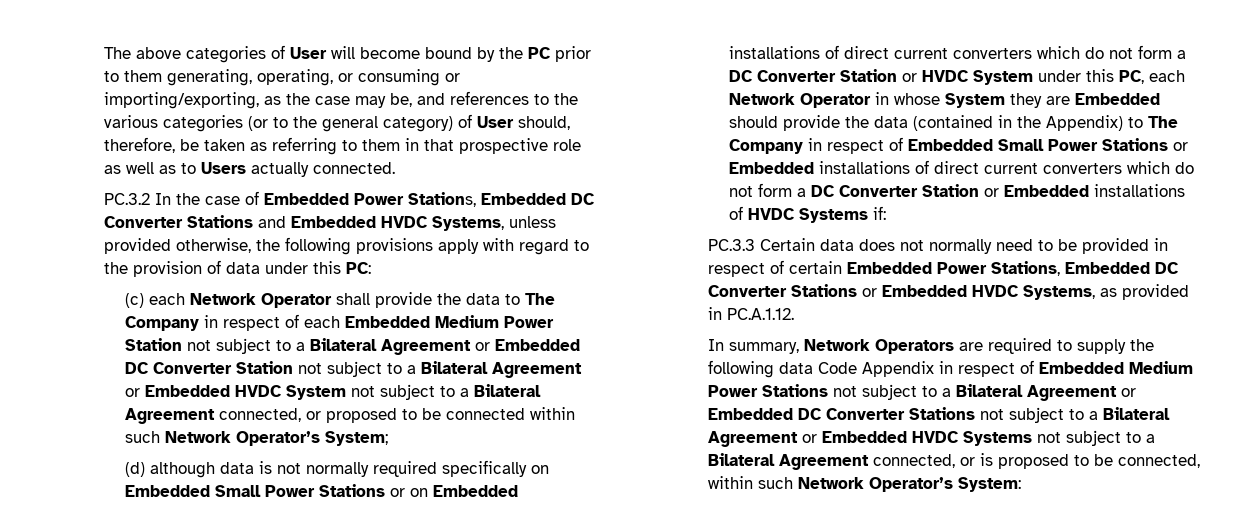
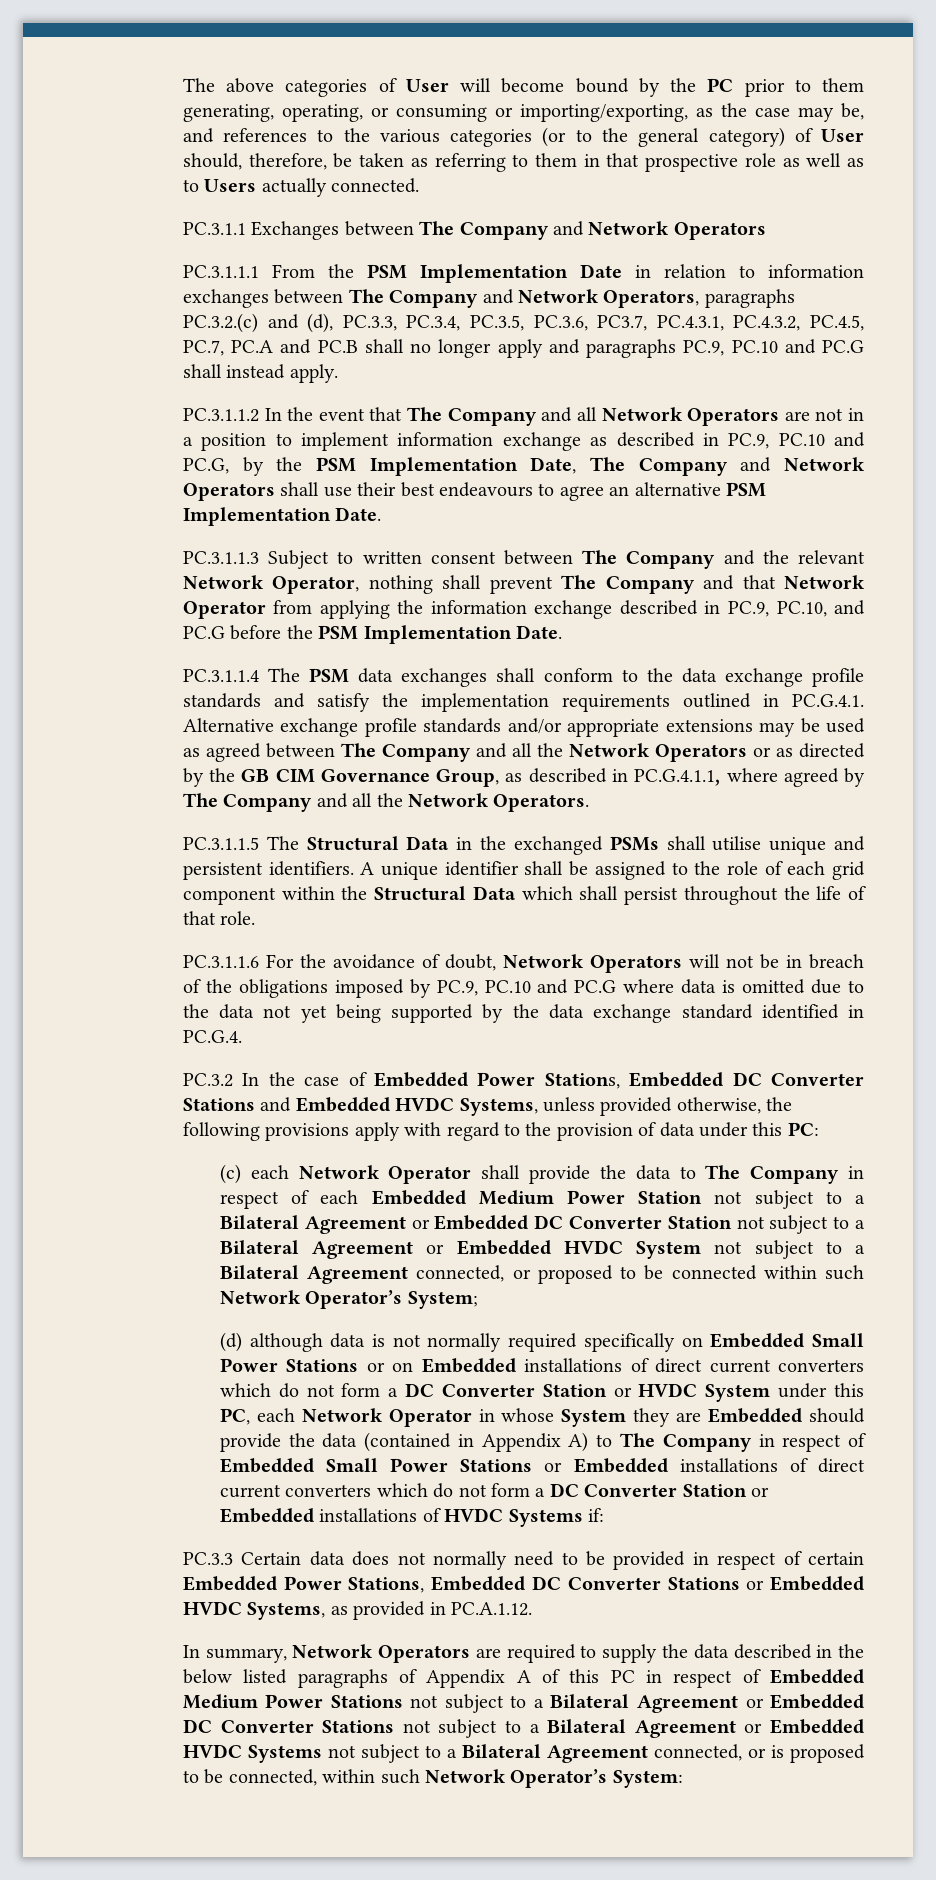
(395, 168) none -> [182,221,766,240] [182,264,864,283] [182,289,795,308] [182,313,865,333] [182,339,865,358] [182,364,338,383] [182,407,864,426] [182,432,866,451] [182,457,866,476] [182,482,766,501] [182,507,382,526] [182,550,865,569] [182,575,865,594] [182,600,866,619] [182,625,562,644] [182,668,864,687] [182,693,864,712] [182,718,865,737] [182,743,865,762] [182,768,865,787] [182,793,590,812] [182,836,865,855] [182,861,866,880] [182,886,867,905] [182,911,256,925] [182,954,864,973] [182,979,865,998] [182,1004,864,1023] [182,1030,242,1043] // PC.3.1.1 Exchanges between The Company and Network Operators // PC.3.1.1.1 From the PSM Implementation Date in relation to information exchanges between The Company and Network Operators, paragraphs PC.3.2.(c) and (d), PC.3.3, PC.3.4, PC.3.5, PC.3.6, PC3.7, PC.4.3.1, PC.4.3.2, PC.4.5, PC.7, PC.A and PC.B shall no longer apply and paragraphs PC.9, PC.10 and PC.G shall instead apply. // PC.3.1.1.2 In the event that The Company and all Network Operators are not in a position to implement information exchange as described in PC.9, PC.10 and PC.G, by the PSM Implementation Date, The Company and Network Operators shall use their best endeavours to agree an alternative PSM Implementation Date. // PC.3.1.1.3 Subject to written consent between The Company and the relevant Network Operator, nothing shall prevent The Company and that Network Operator from applying the information exchange described in PC.9, PC.10, and PC.G before the PSM Implementation Date. // PC.3.1.1.4 The PSM data exchanges shall conform to the data exchange profile standards and satisfy the implementation requirements outlined in PC.G.4.1. Alternative exchange profile standards and/or appropriate extensions may be used as agreed between The Company and all the Network Operators or as directed by the GB CIM Governance Group, as described in PC.G.4.1.1, where agreed by The Company and all the Network Operators. // PC.3.1.1.5 The Structural Data in the exchanged PSMs shall utilise unique and persistent identifiers. A unique identifier shall be assigned to the role of each grid component within the Structural Data which shall persist throughout the life of that role. // PC.3.1.1.6 For the avoidance of doubt, Network Operators will not be in breach of the obligations imposed by PC.9, PC.10 and PC.G where data is omitted due to the data not yet being supported by the data exchange standard identified in PC.G.4.
[1016,115,1123,131] the Appendix) -> [481,1432,589,1452] Appendix A)
[707,360,934,378] following data Code Appendix -> [693,1644,864,1659] [182,1669,635,1688] data described in the below listed paragraphs of Appendix A of this PC

